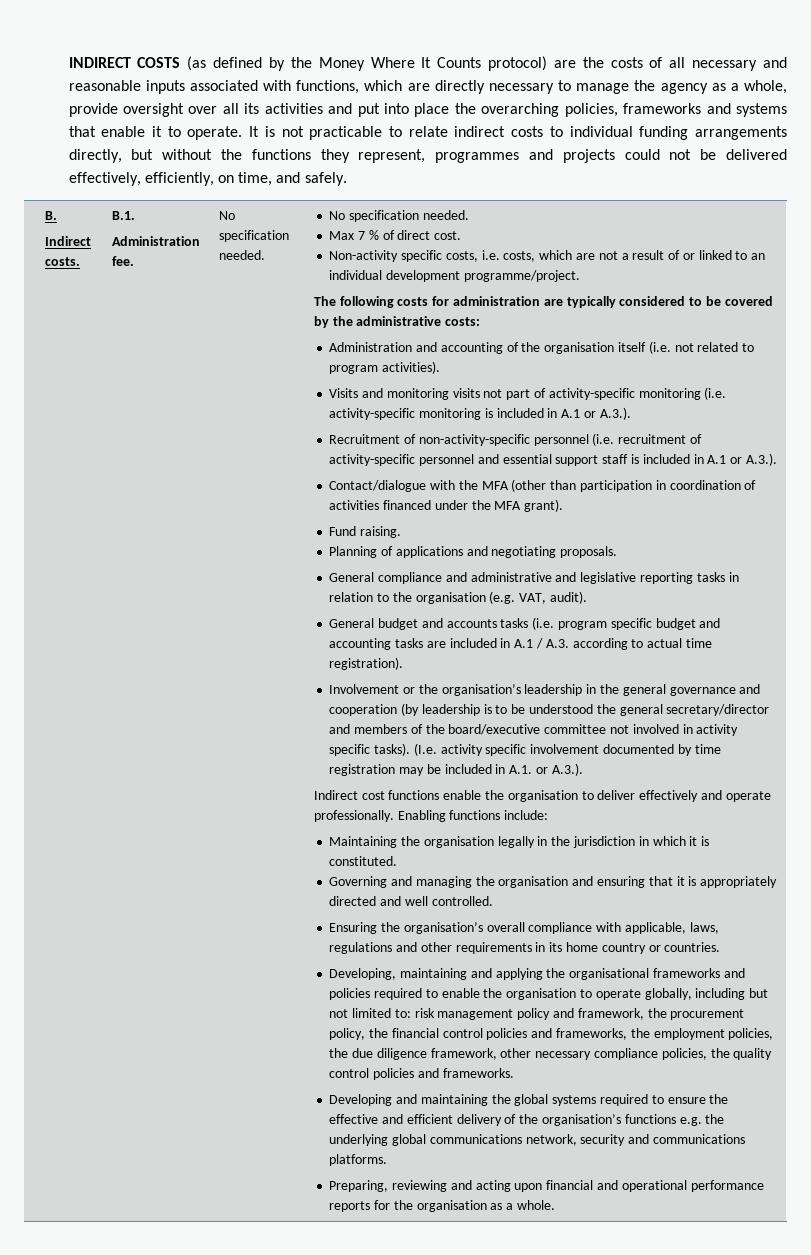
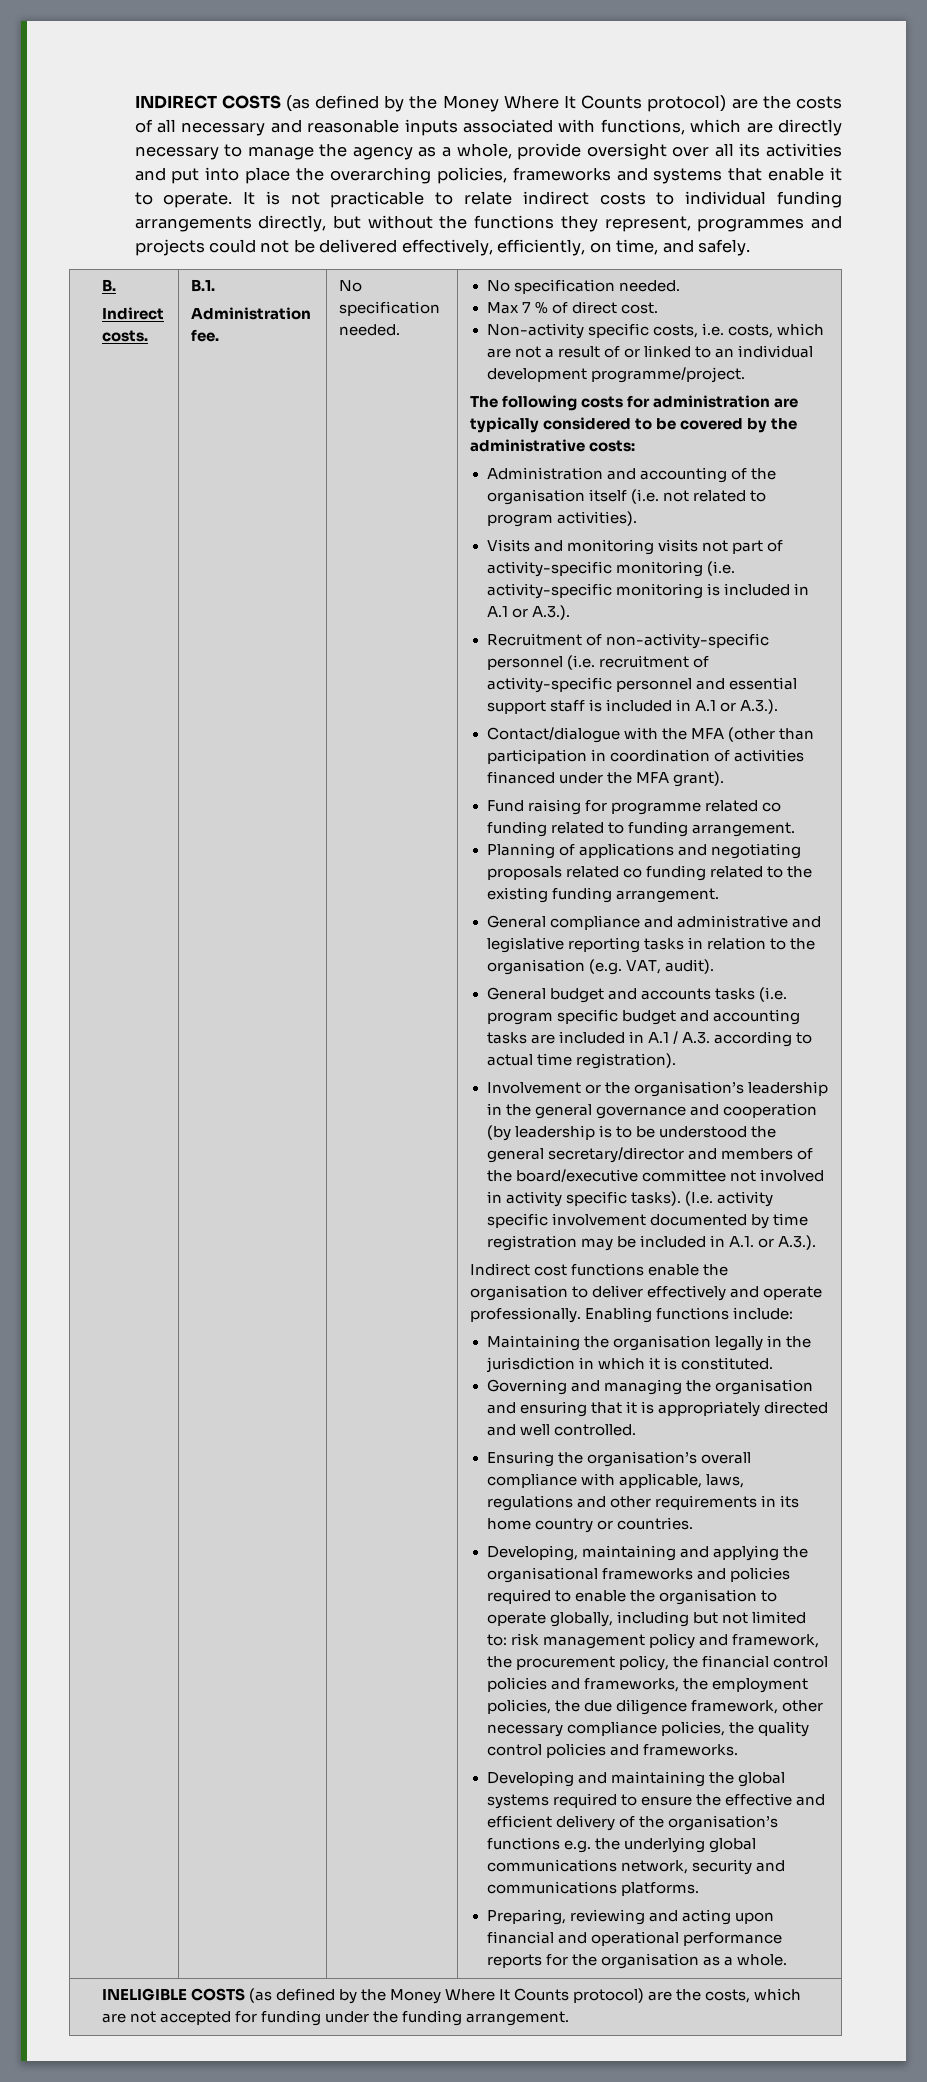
[360,526,402,538] raising. -> [527,799,781,815] [486,821,795,837] raising for programme related co funding related to funding arrangement.
[560,546,618,558] proposals. -> [486,865,812,881] [486,887,719,903] proposals related co funding related to the existing funding arrangement.
(556, 1205) none -> [101,1988,802,2004] [101,2010,570,2026] // INELIGIBLE COSTS (as defined by the Money Where It Counts protocol) are the costs, which are not accepted for funding under the funding arrangement.

